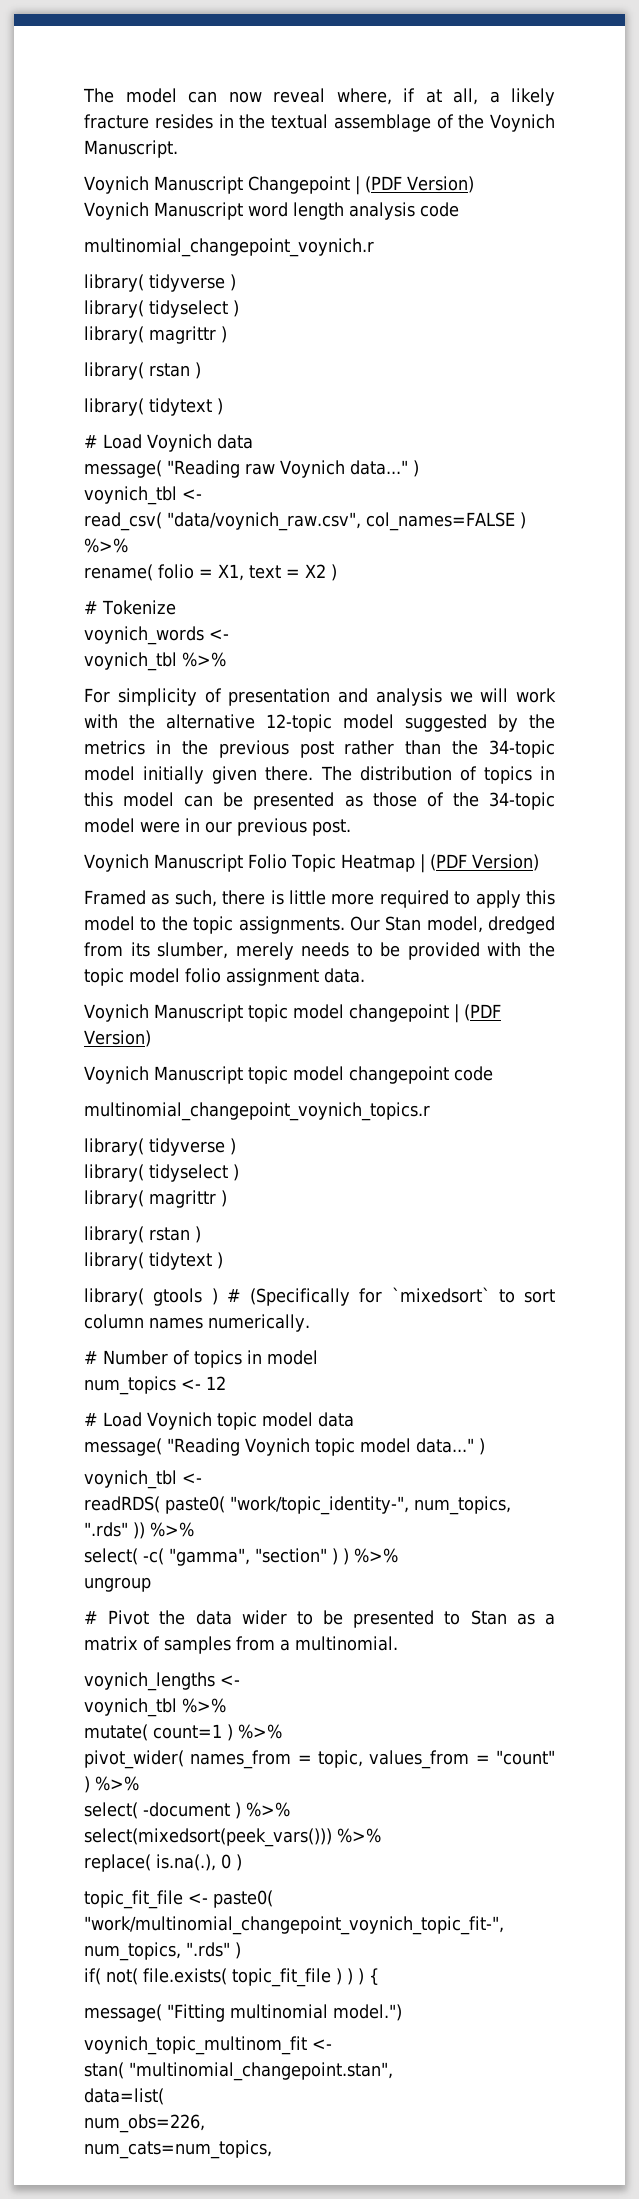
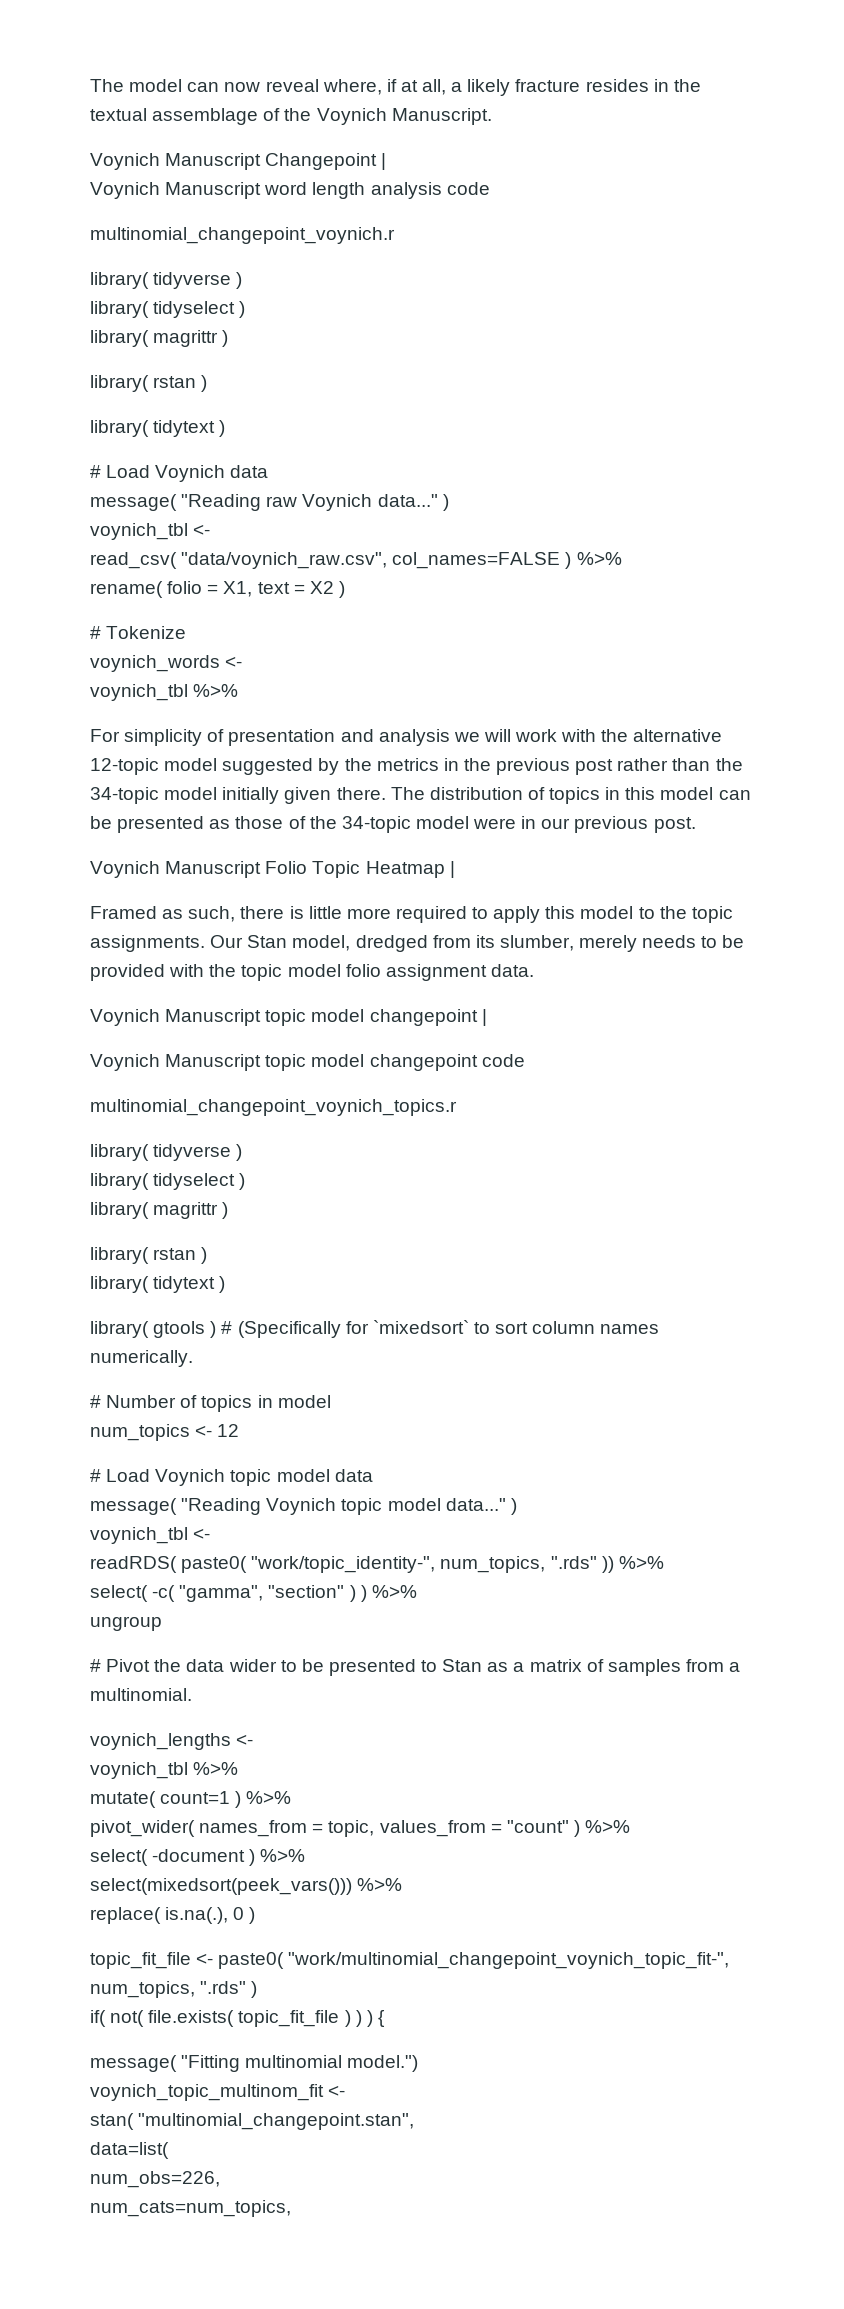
[364,176,474,193] (PDF Version) -> (387, 161) none
[429,854,539,871] (PDF Version) -> (455, 869) none
[463,1004,501,1021] [84,1030,151,1047] (PDF Version) -> (487, 1017) none

